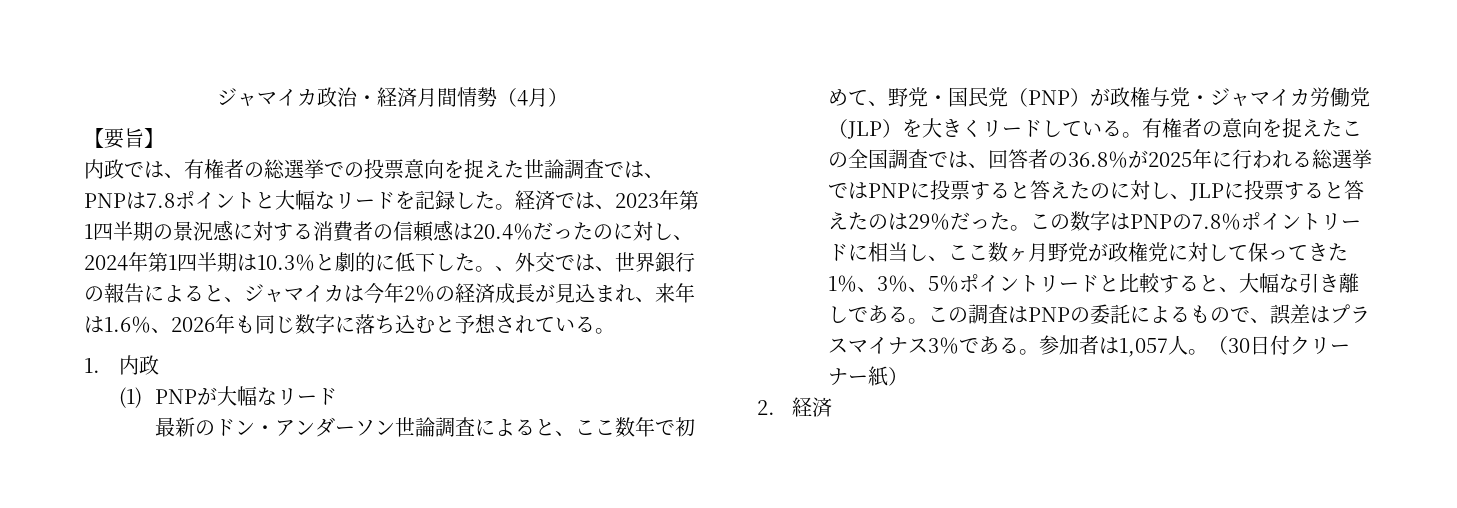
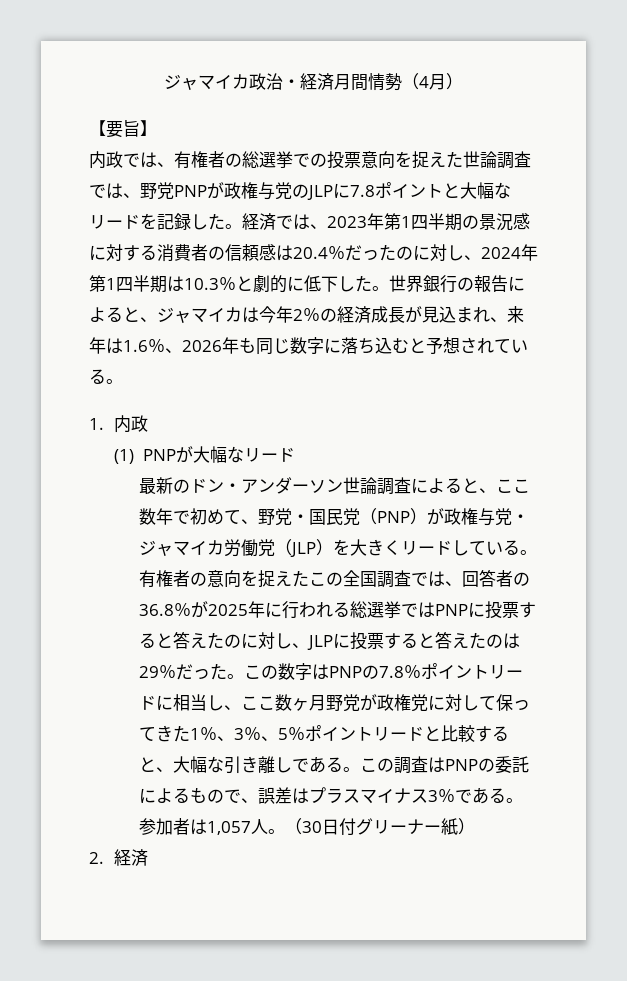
[84,192,146,209] PNPは -> [140,182,350,200] 野党PNPが政権与党のJLPに
[495,252,615,272] 、外交では、 -> (389, 288) none
[1289,336,1310,354] ク -> [356,818,374,835] グ

